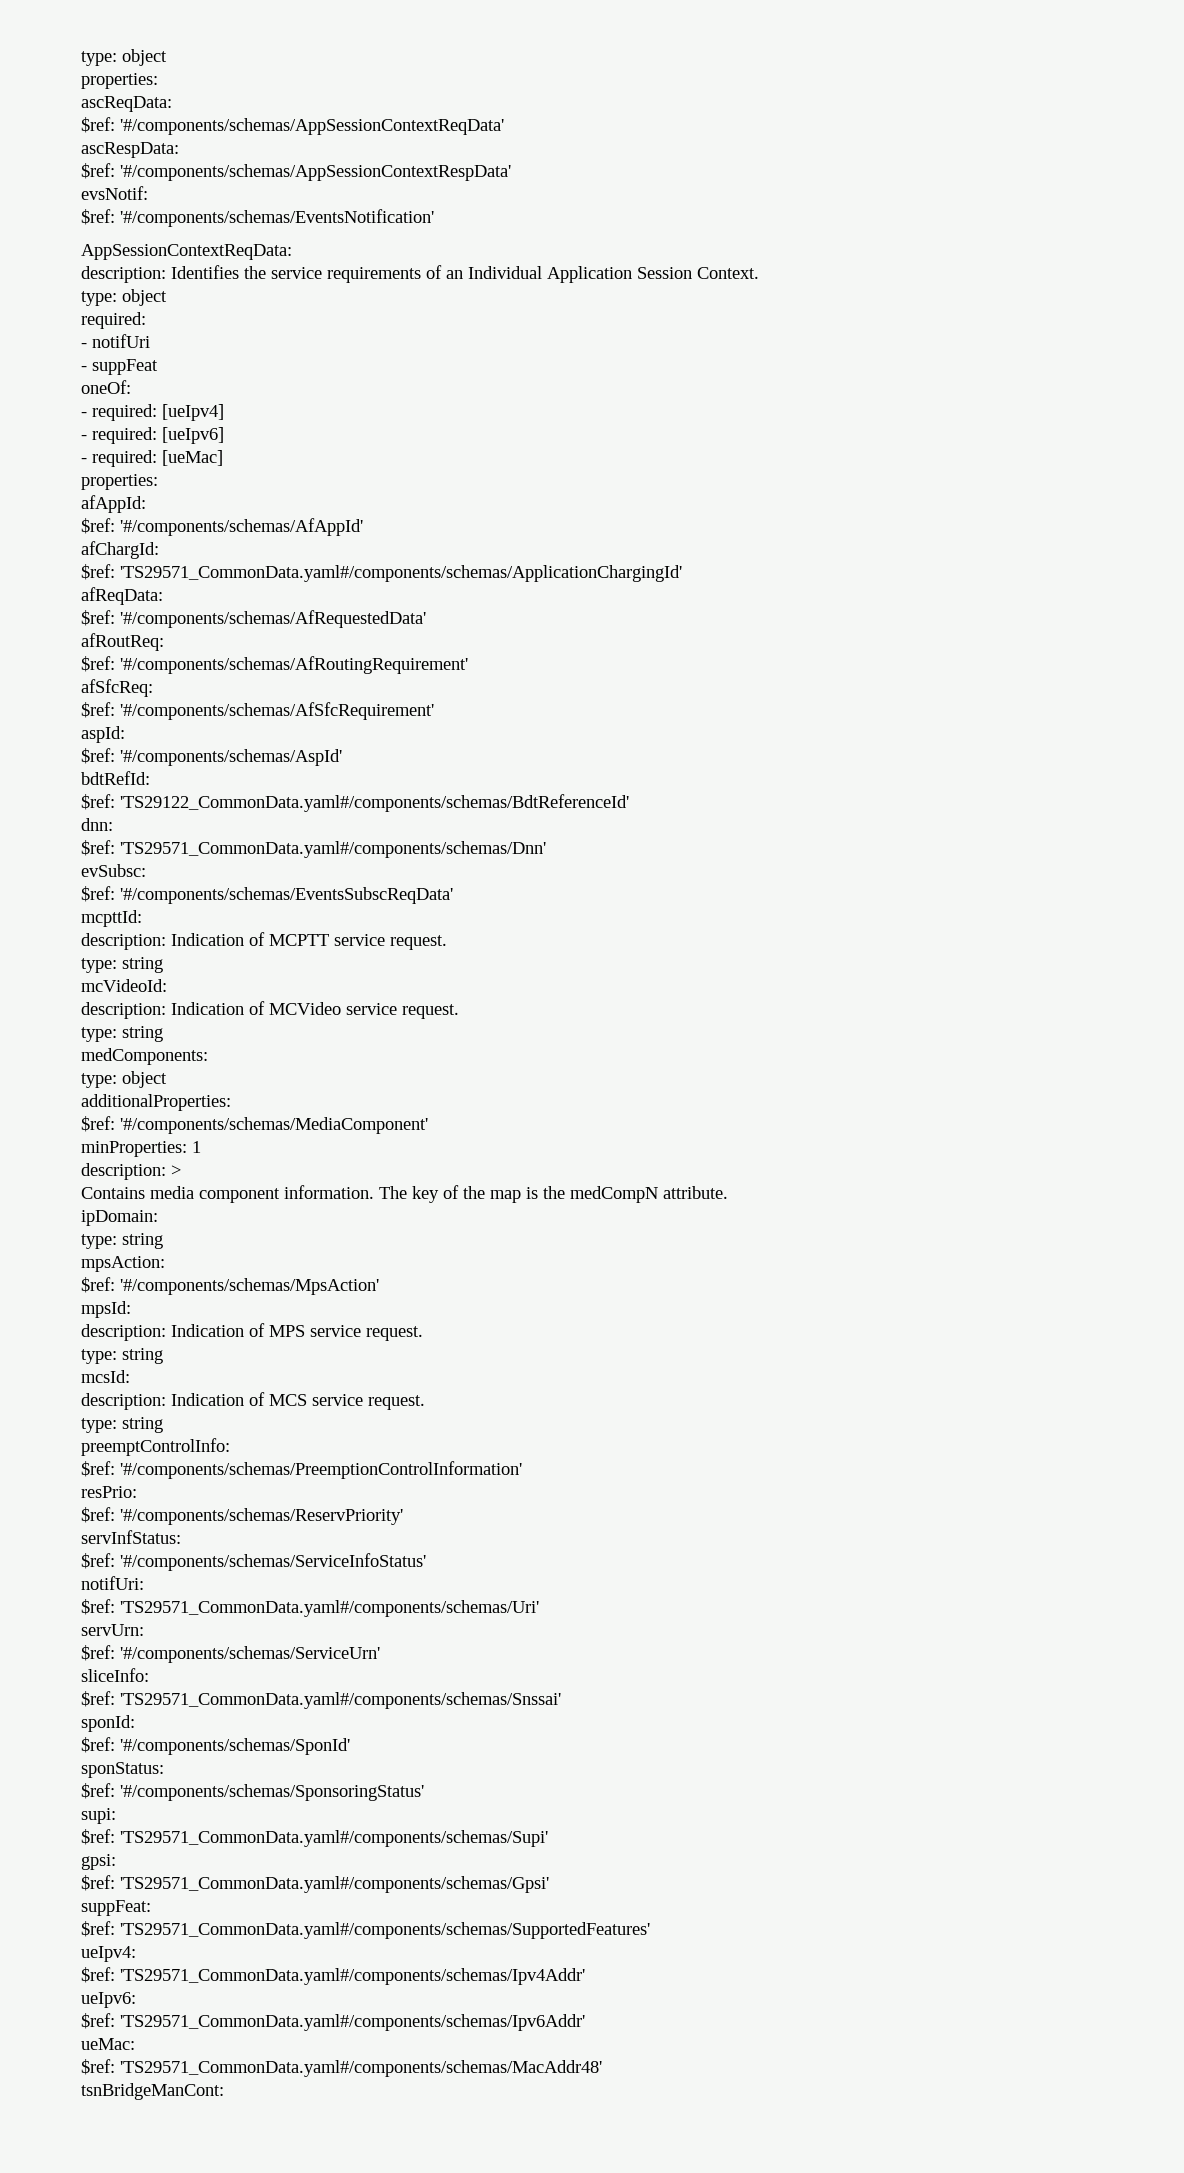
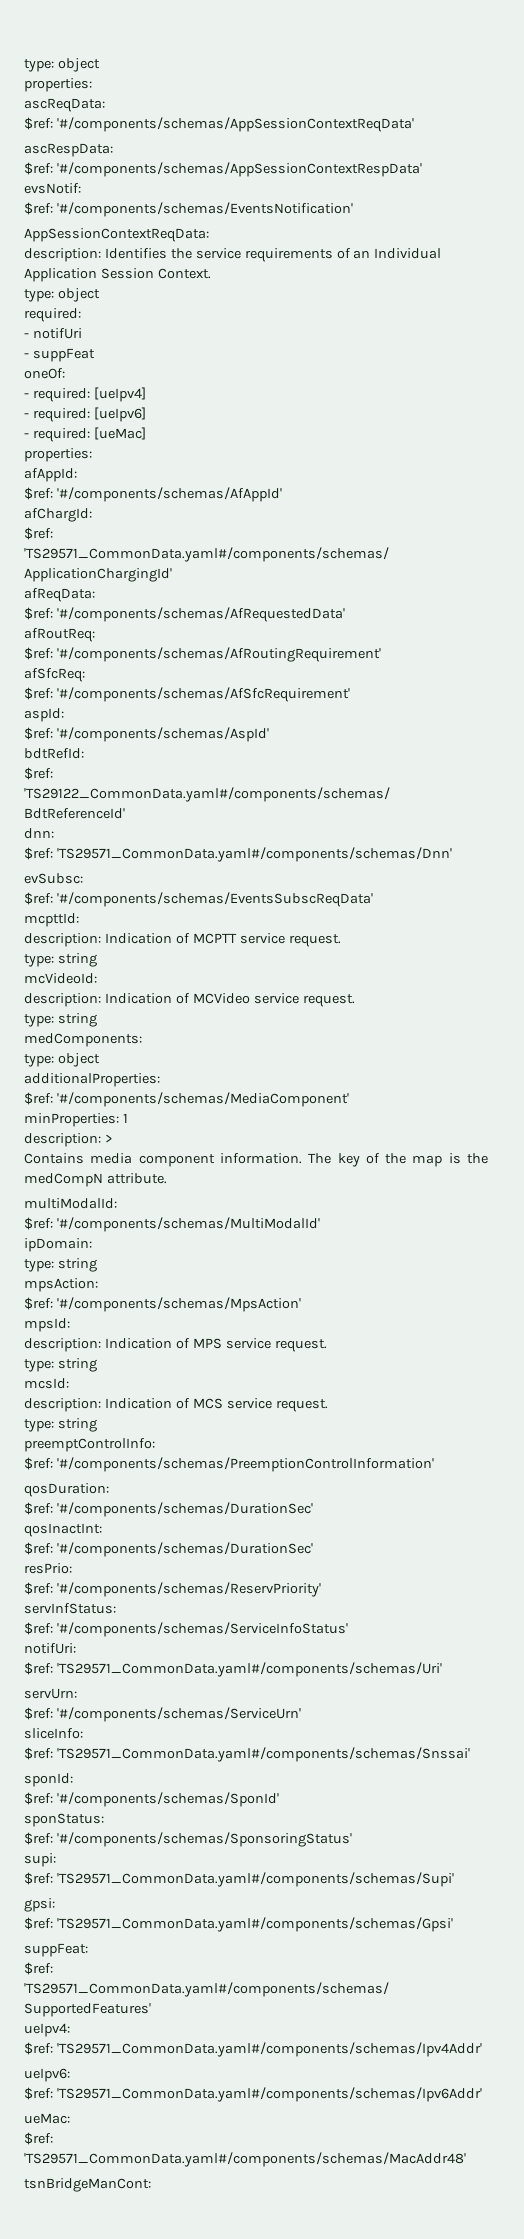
(728, 1192) none -> [24,1198,117,1209] [24,1217,320,1232] // multiModalId: // $ref: '#/components/schemas/MultiModalId'
(522, 1470) none -> [24,1483,109,1497] [24,1502,313,1517] [24,1523,102,1537] [24,1542,313,1557] // qosDuration: // $ref: '#/components/schemas/DurationSec' // qosInactInt: // $ref: '#/components/schemas/DurationSec'

